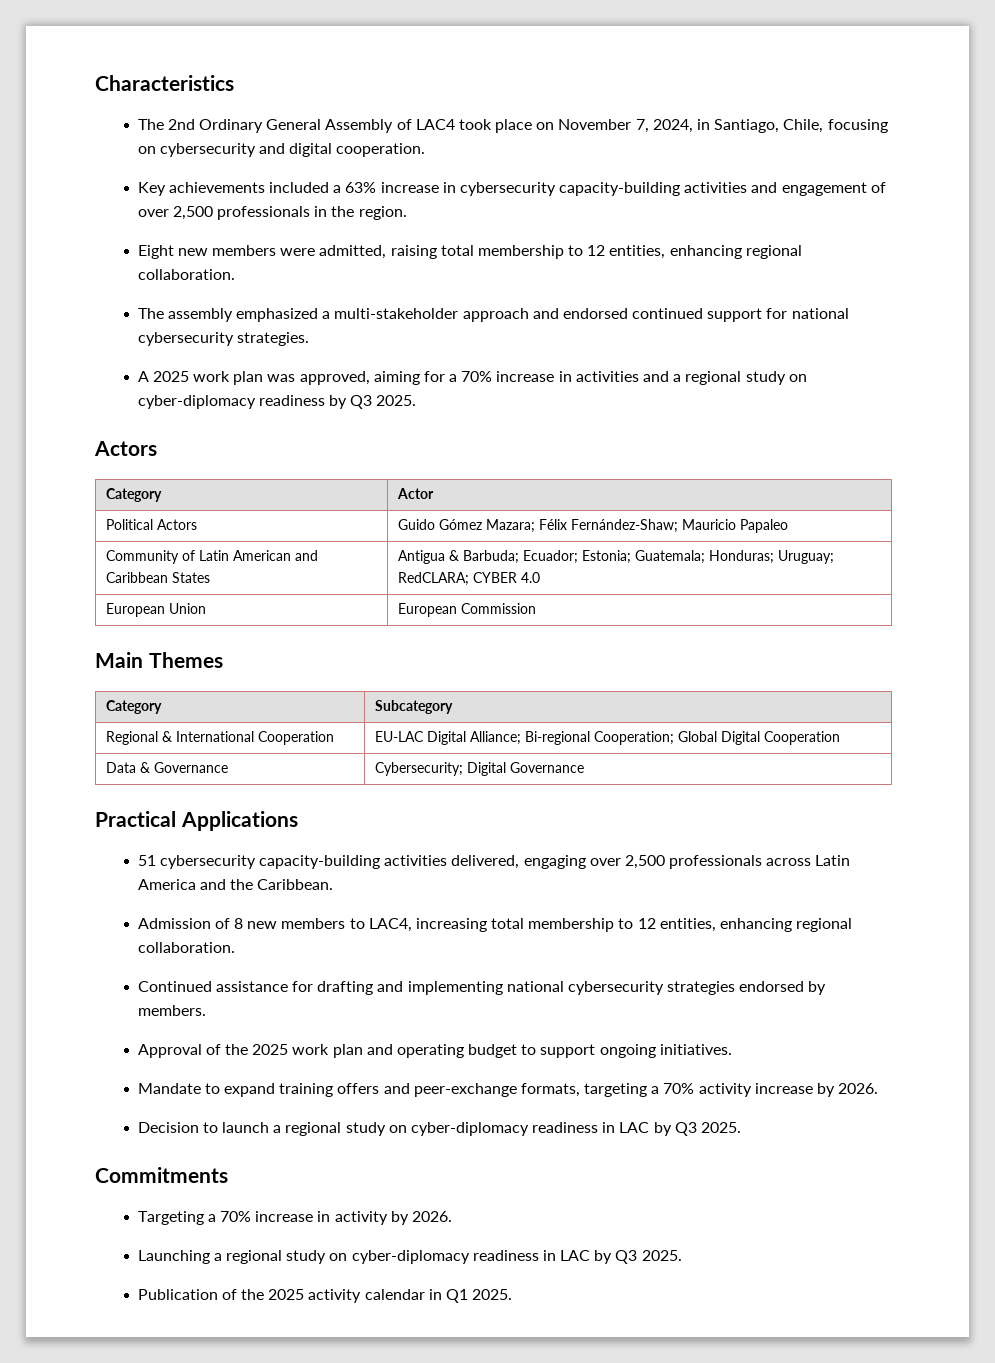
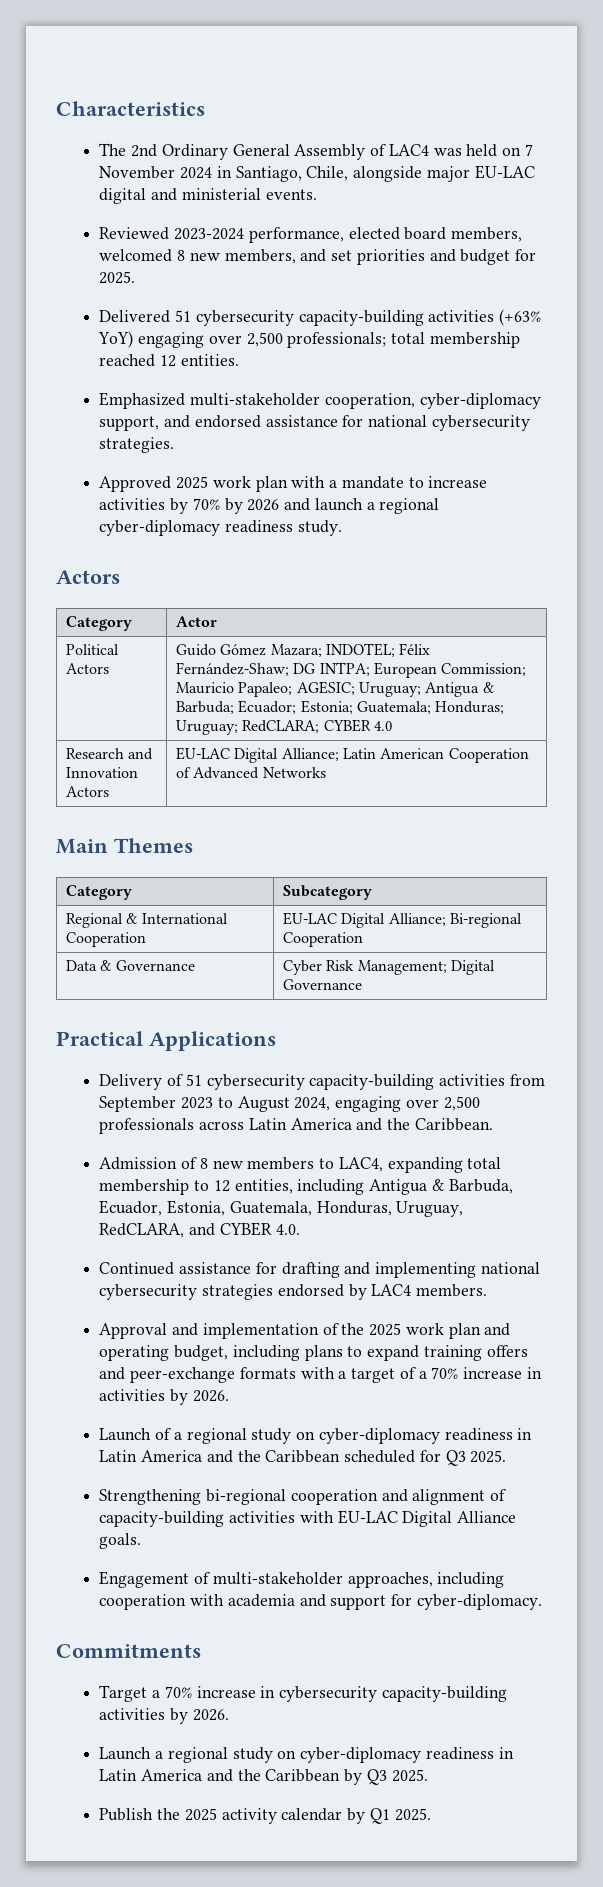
[458,119,888,133] [137,143,426,157] [137,182,886,196] [137,206,407,220] [137,245,802,259] [137,269,235,280] [137,308,763,322] took place on November 7, 2024, in Santiago, Chile, focusing on cybersecurity and digital cooperation. // Key achievements included a 63% increase in cybersecurity capacity-building activities and engagement of over 2,500 professionals in the region. // Eight new members were admitted, raising total membership to 12 entities, enhancing regional collaboration. // The assembly emphasized a multi-stakeholder approach and endorsed continued support -> [433,144,533,157] [99,165,535,182] [99,188,317,204] [99,227,523,243] [99,249,536,265] [99,271,136,284] [99,309,542,326] [98,331,520,348] [99,354,239,367] [99,392,541,409] [99,415,338,431] was held on 7 November 2024 in Santiago, Chile, alongside major EU-LAC digital and ministerial events. // Reviewed 2023-2024 performance, elected board members, welcomed 8 new members, and set priorities and budget for 2025. // Delivered 51 cybersecurity capacity-building activities (+63% YoY) engaging over 2,500 professionals; total membership reached 12 entities. // Emphasized multi-stakeholder cooperation, cyber-diplomacy support, and endorsed assistance
[137,371,807,385] [137,395,417,409] A 2025 work plan was approved, aiming for a 70% increase in activities and a regional study on cyber-diplomacy readiness by Q3 2025. -> [99,476,488,492] [99,498,440,514] [99,520,342,536] Approved 2025 work plan with a mandate to increase activities by 70% by 2026 and launch a regional cyber-diplomacy readiness study.
(535, 526) none -> [325,643,395,657] INDOTEL;
[681,519,788,533] [105,550,318,564] [105,572,210,583] Mauricio Papaleo // Community of Latin American and Caribbean States | -> [293,662,527,678] [175,681,421,697] DG INTPA; European Commission; Mauricio Papaleo; AGESIC; Uruguay;
[105,603,206,617] [397,603,536,617] European Union | European Commission -> [65,748,154,760] [65,767,138,778] [65,786,109,797] [175,747,529,763] [175,767,326,779] Research and Innovation Actors | EU-LAC Digital Alliance; Latin American Cooperation of Advanced Networks
[593,731,760,745] Cooperation; Global Digital -> (522, 920) none
[374,762,463,776] Cybersecurity; -> [282,960,447,975] Cyber Risk Management;
[137,855,520,869] 51 cybersecurity capacity-building activities delivered, -> [99,1074,545,1090] [99,1096,331,1112] Delivery of 51 cybersecurity capacity-building activities from September 2023 to August 2024,
[415,918,853,932] [137,942,235,953] increasing total membership to 12 entities, enhancing regional collaboration. -> [387,1157,502,1173] [99,1179,513,1195] [99,1200,464,1217] [99,1222,300,1238] expanding total membership to 12 entities, including Antigua & Barbuda, Ecuador, Estonia, Guatemala, Honduras, Uruguay, RedCLARA, and CYBER 4.0.
(827, 988) none -> [371,1284,412,1296] LAC4
(202, 1051) none -> [172,1323,319,1339] and implementation
[468,1044,732,1058] [137,1083,201,1094] budget to support ongoing initiatives. // Mandate -> [174,1345,343,1361] budget, including plans
[520,1083,879,1097] [137,1122,742,1136] formats, targeting a 70% activity increase by 2026. // Decision to launch a regional study on cyber-diplomacy readiness in LAC by Q3 2025. -> [239,1367,542,1383] [99,1389,229,1405] [99,1428,533,1444] [99,1450,507,1466] [99,1489,507,1505] [99,1510,517,1527] [99,1533,142,1549] [99,1571,505,1588] [99,1594,542,1610] formats with a target of a 70% increase in activities by 2026. // Launch of a regional study on cyber-diplomacy readiness in Latin America and the Caribbean scheduled for Q3 2025. // Strengthening bi-regional cooperation and alignment of capacity-building activities with EU-LAC Digital Alliance goals. // Engagement of multi-stakeholder approaches, including cooperation with academia and support for cyber-diplomacy.
[137,1211,452,1225] [137,1250,682,1264] [137,1289,237,1300] Targeting a 70% increase in activity by 2026. // Launching a regional study on cyber-diplomacy readiness in LAC by Q3 2025. // Publication of -> [99,1685,507,1702] [99,1708,229,1724] [99,1747,514,1763] [99,1769,428,1785] [99,1808,154,1821] Target a 70% increase in cybersecurity capacity-building activities by 2026. // Launch a regional study on cyber-diplomacy readiness in Latin America and the Caribbean by Q3 2025. // Publish
[428,1289,442,1300] in -> [347,1808,366,1824] by

